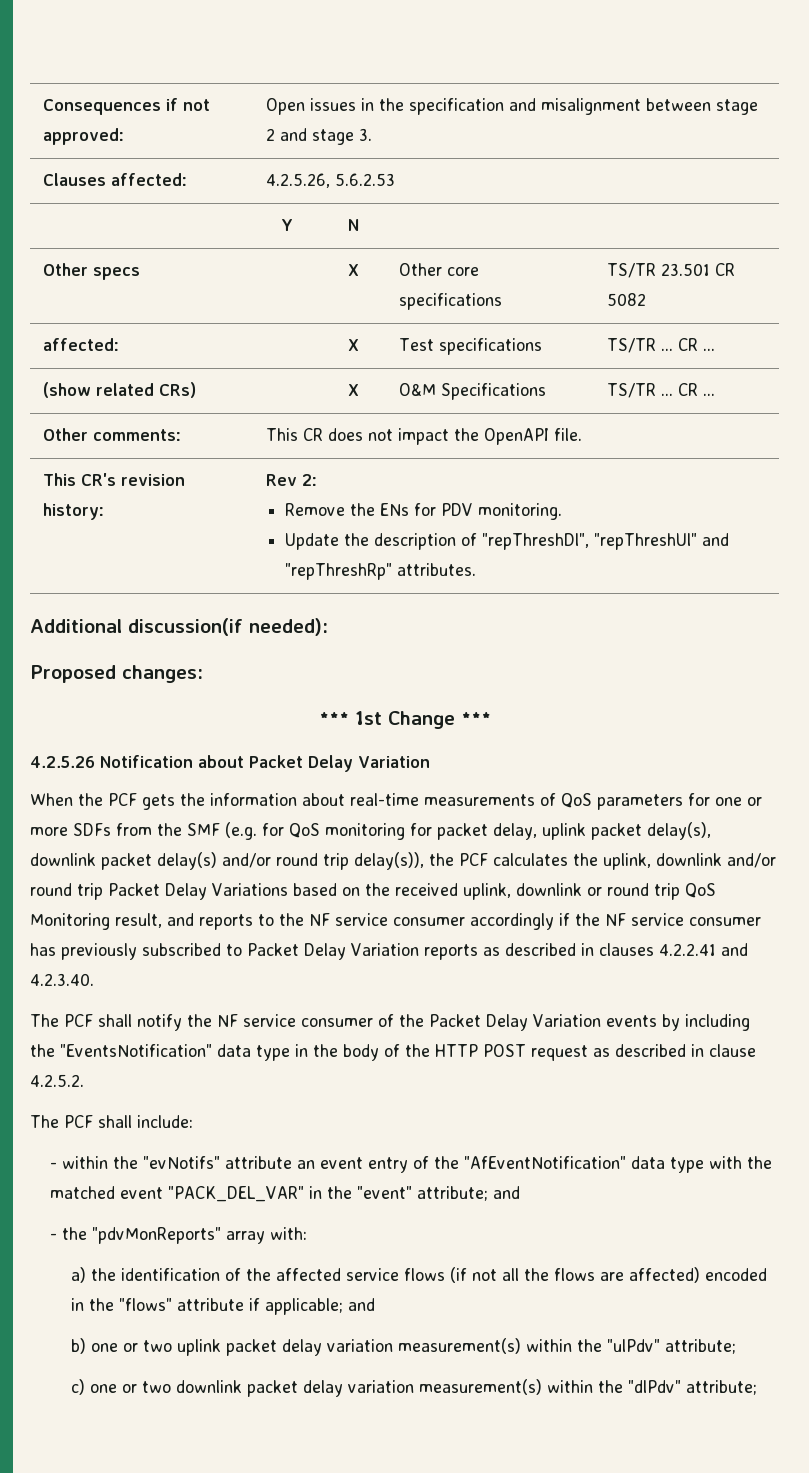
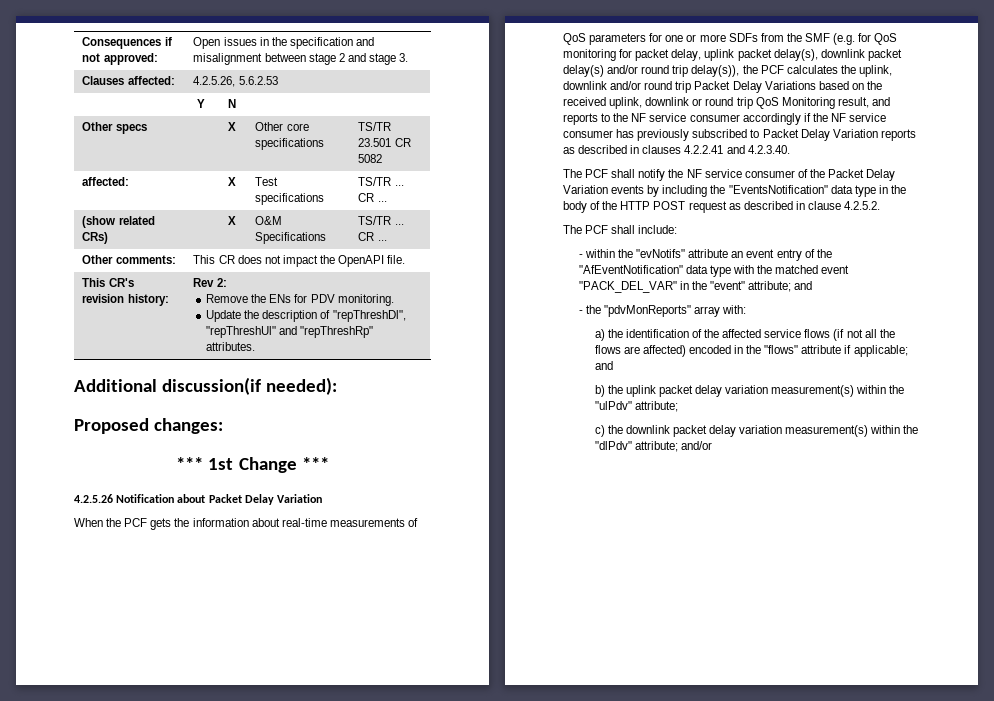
[90,1340,172,1352] one or two -> [607,385,623,394] the
[89,1381,171,1393] one or two -> [607,425,623,434] the
(757, 1387) none -> [680,441,712,450] and/or

